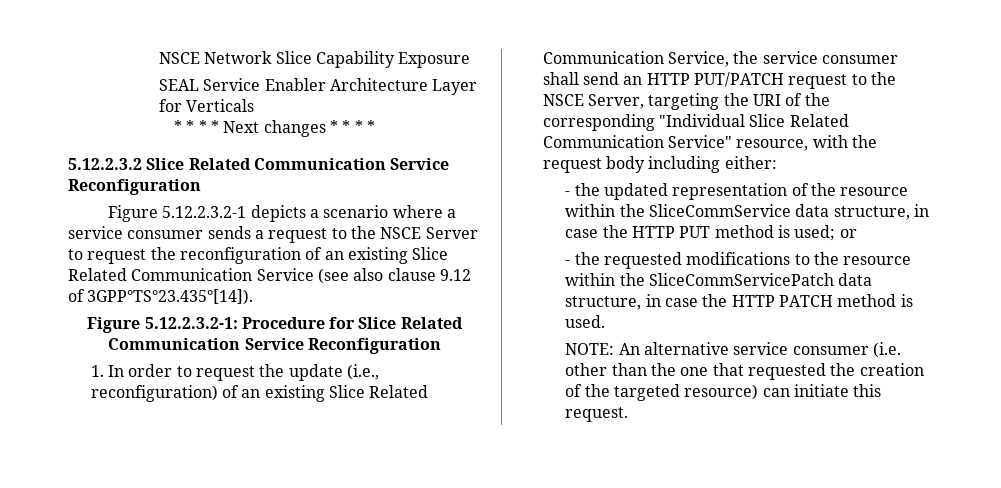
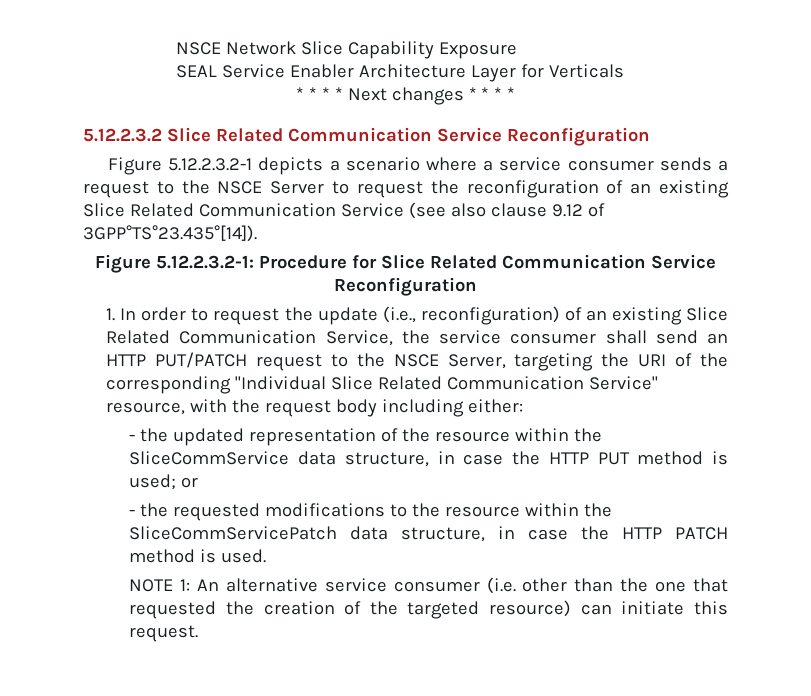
[565,343,615,355] NOTE: -> [129,579,191,592] NOTE 1:

